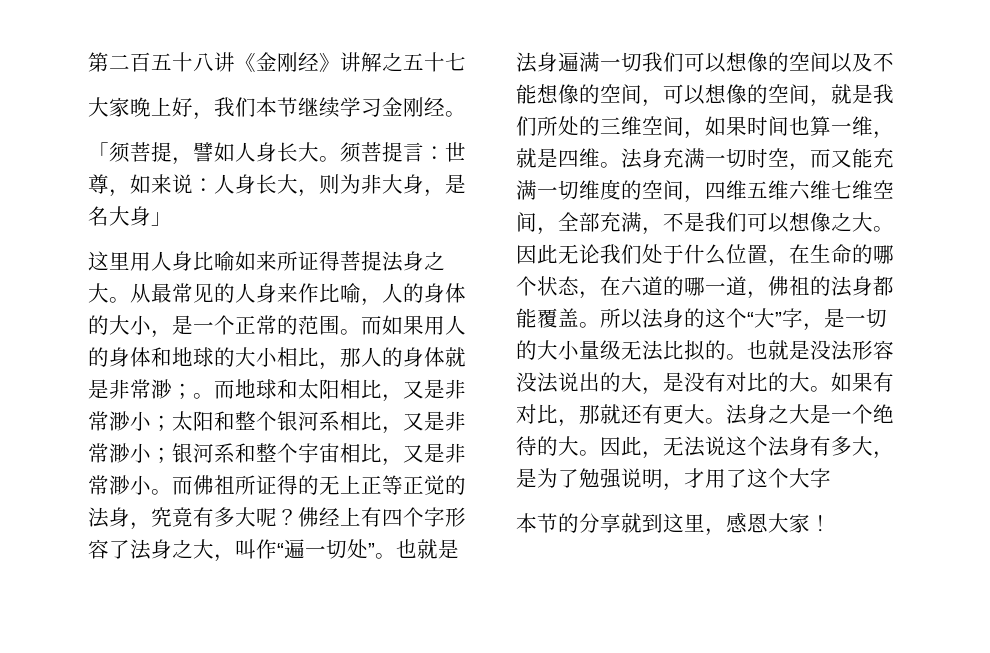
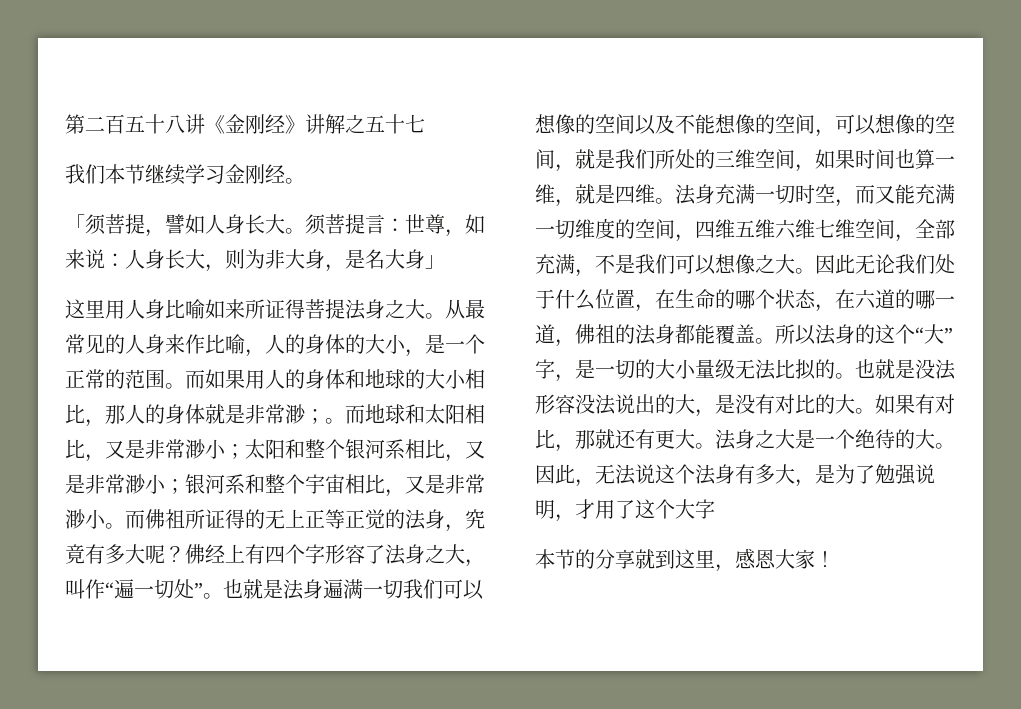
[88,97,214,120] 大家晚上好， -> (425, 123) none

